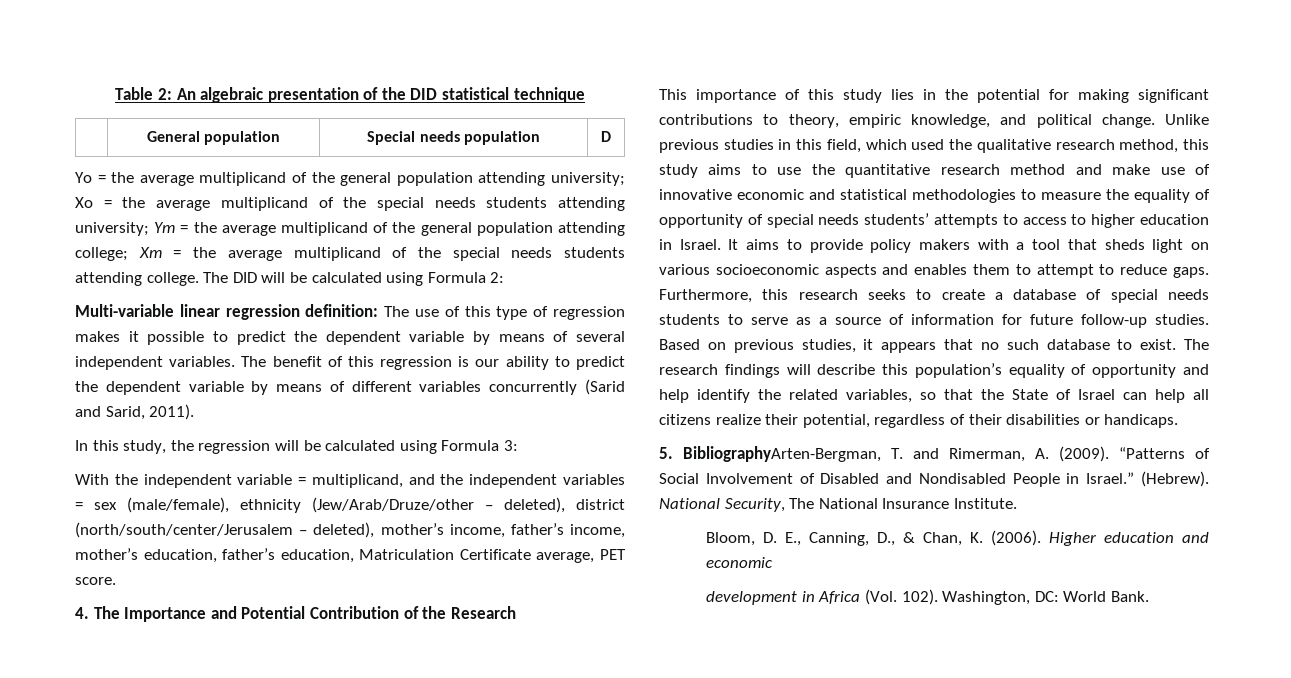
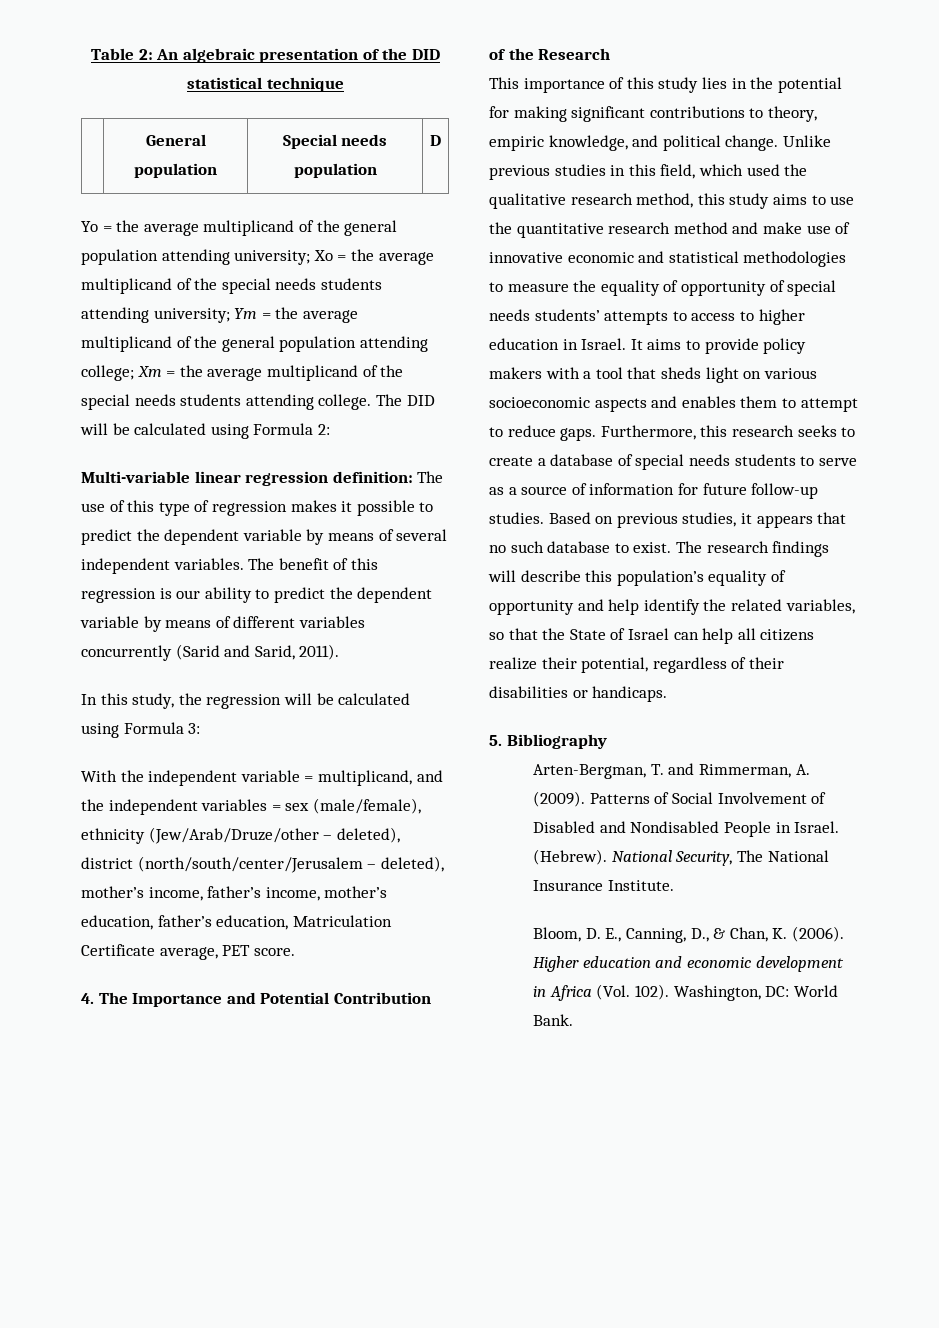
[683,446,881,462] BibliographyArten-Bergman, -> [506,734,607,749] [533,764,647,779] Bibliography // Arten-Bergman,
[949,448,1025,462] Rimerman, -> [698,764,791,778] Rimmerman,
[1119,447,1185,459] “Patterns -> [589,793,650,804] Patterns
[1086,472,1135,484] Israel.” -> [794,821,840,833] Israel.
(774, 562) // -> (751, 962) none

